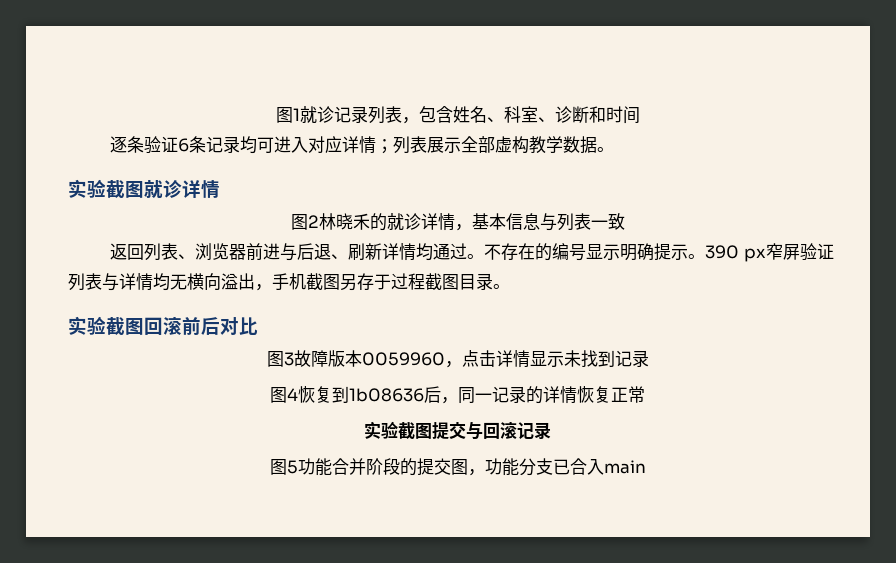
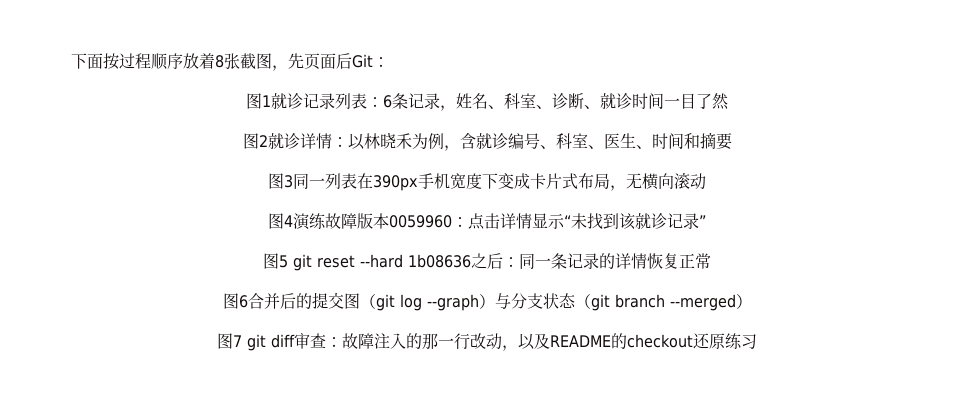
(275, 115) none -> [71,53,389,71] 下面按过程顺序放着8张截图，先页面后Git： //
[401,106,453,124] ，包含 -> [367,93,456,111] ：6条记录，
[588,106,640,124] [110,136,615,154] [68,179,220,198] [290,213,625,231] [110,243,834,262] [68,273,510,291] [68,316,258,336] [266,351,294,367] 和时间 // 逐条验证6条记录均可进入对应详情；列表展示全部虚构教学数据。 // 实验截图就诊详情 // 图2林晓禾的就诊详情，基本信息与列表一致 // 返回列表、浏览器前进与后退、刷新详情均通过。不存在的编号显示明确提示。390 px窄屏验证列表与详情均无横向溢出，手机截图另存于过程截图目录。 // 实验截图回滚前后对比 // 图3 -> [584,93,729,110] [242,132,732,151] [268,172,706,191] [268,213,326,230] 、就诊时间一目了然 // 图2就诊详情：以林晓禾为例，含就诊编号、科室、医生、时间和摘要 // 图3同一列表在390px手机宽度下变成卡片式布局，无横向滚动 // 图4演练
[444,361,462,368] ， -> [452,217,468,227] ：
[563,350,649,367] [270,386,492,404] 未找到记录 // 图4恢复到1b08636后，同一 -> [564,213,706,230] [263,253,567,271] “未找到该就诊记录” // 图5 git reset --hard 1b08636之后：同一条
[364,421,551,440] [269,458,646,476] 实验截图提交与回滚记录 // 图5功能合并阶段的提交图，功能分支已合入main -> [222,292,752,311] [217,332,757,351] 图6合并后的提交图（git log --graph）与分支状态（git branch --merged） // 图7 git diff审查：故障注入的那一行改动，以及README的checkout还原练习

